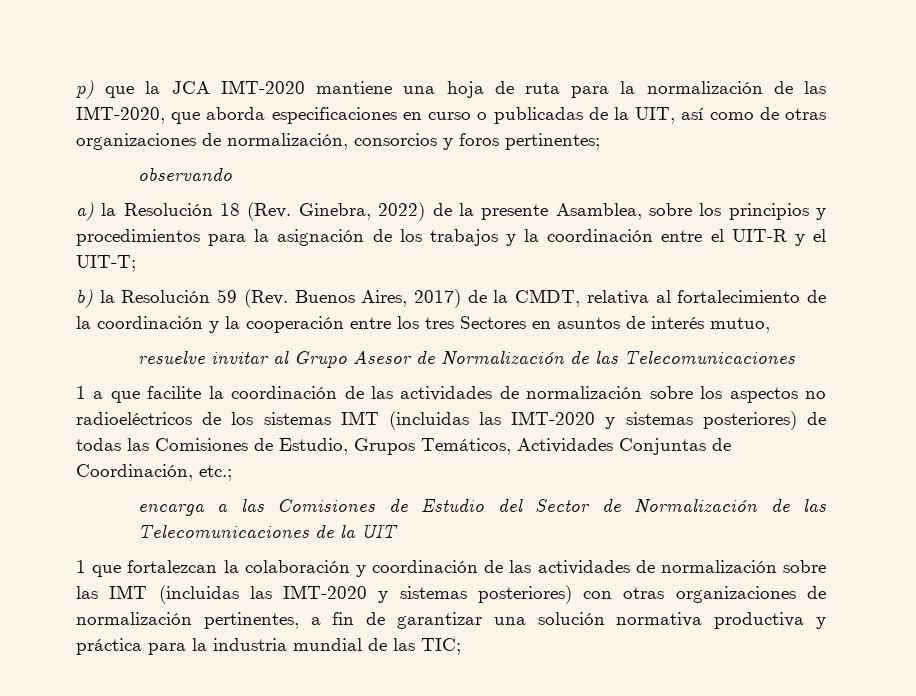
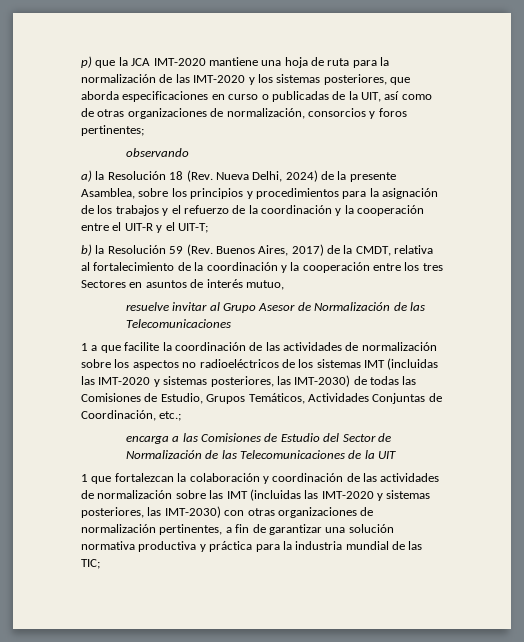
[76,106,165,124] IMT-2020, -> [193,74,387,85] IMT-2020 y los sistemas posteriores,
[298,202,426,221] Ginebra, 2022) -> [215,170,318,182] Nueva Delhi, 2024)
[524,229,654,242] la coordinación -> [171,205,425,216] el refuerzo de la coordinación y la cooperación
[702,411,797,430] posteriores) -> [210,375,351,387] posteriores, las IMT-2030)
[477,585,572,604] posteriores) -> [81,506,221,518] posteriores, las IMT-2030)

